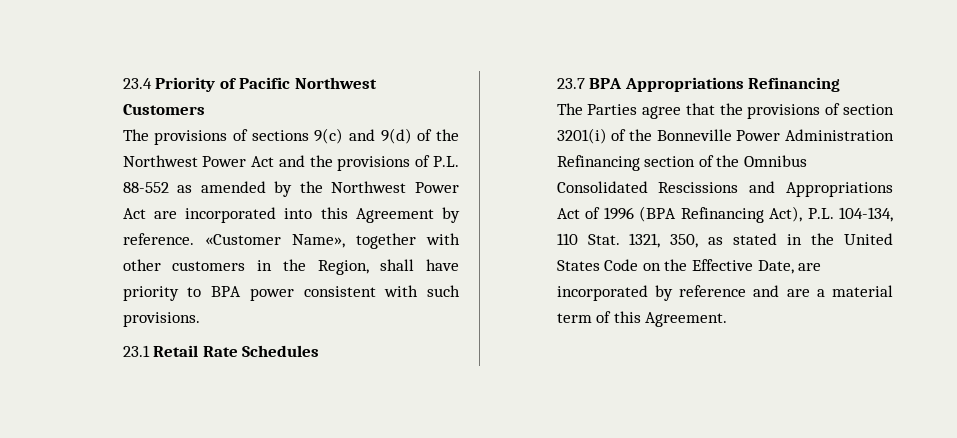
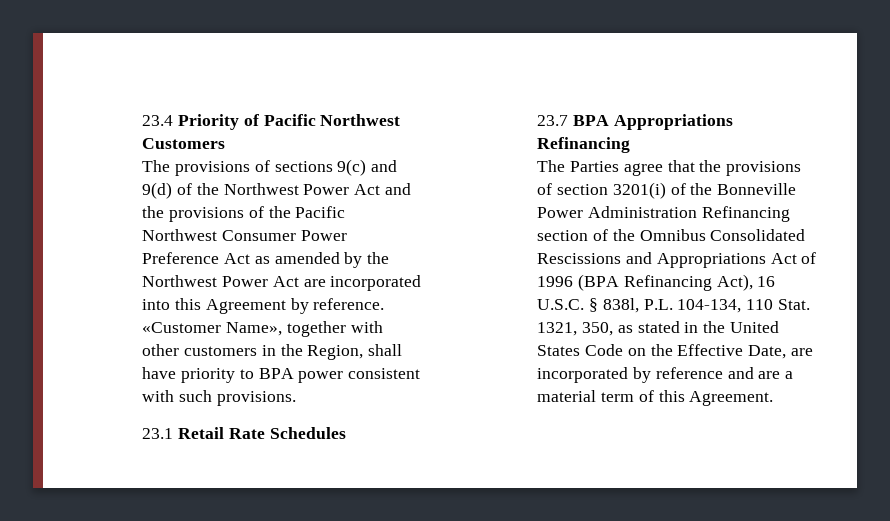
[433,156,460,167] [122,182,169,193] P.L. 88-552 -> [268,206,346,218] [142,229,347,241] [142,252,251,264] the Pacific Northwest Consumer Power Preference Act
(803, 214) none -> [757,276,776,287] [537,298,639,313] 16 U.S.C. § 838l,

